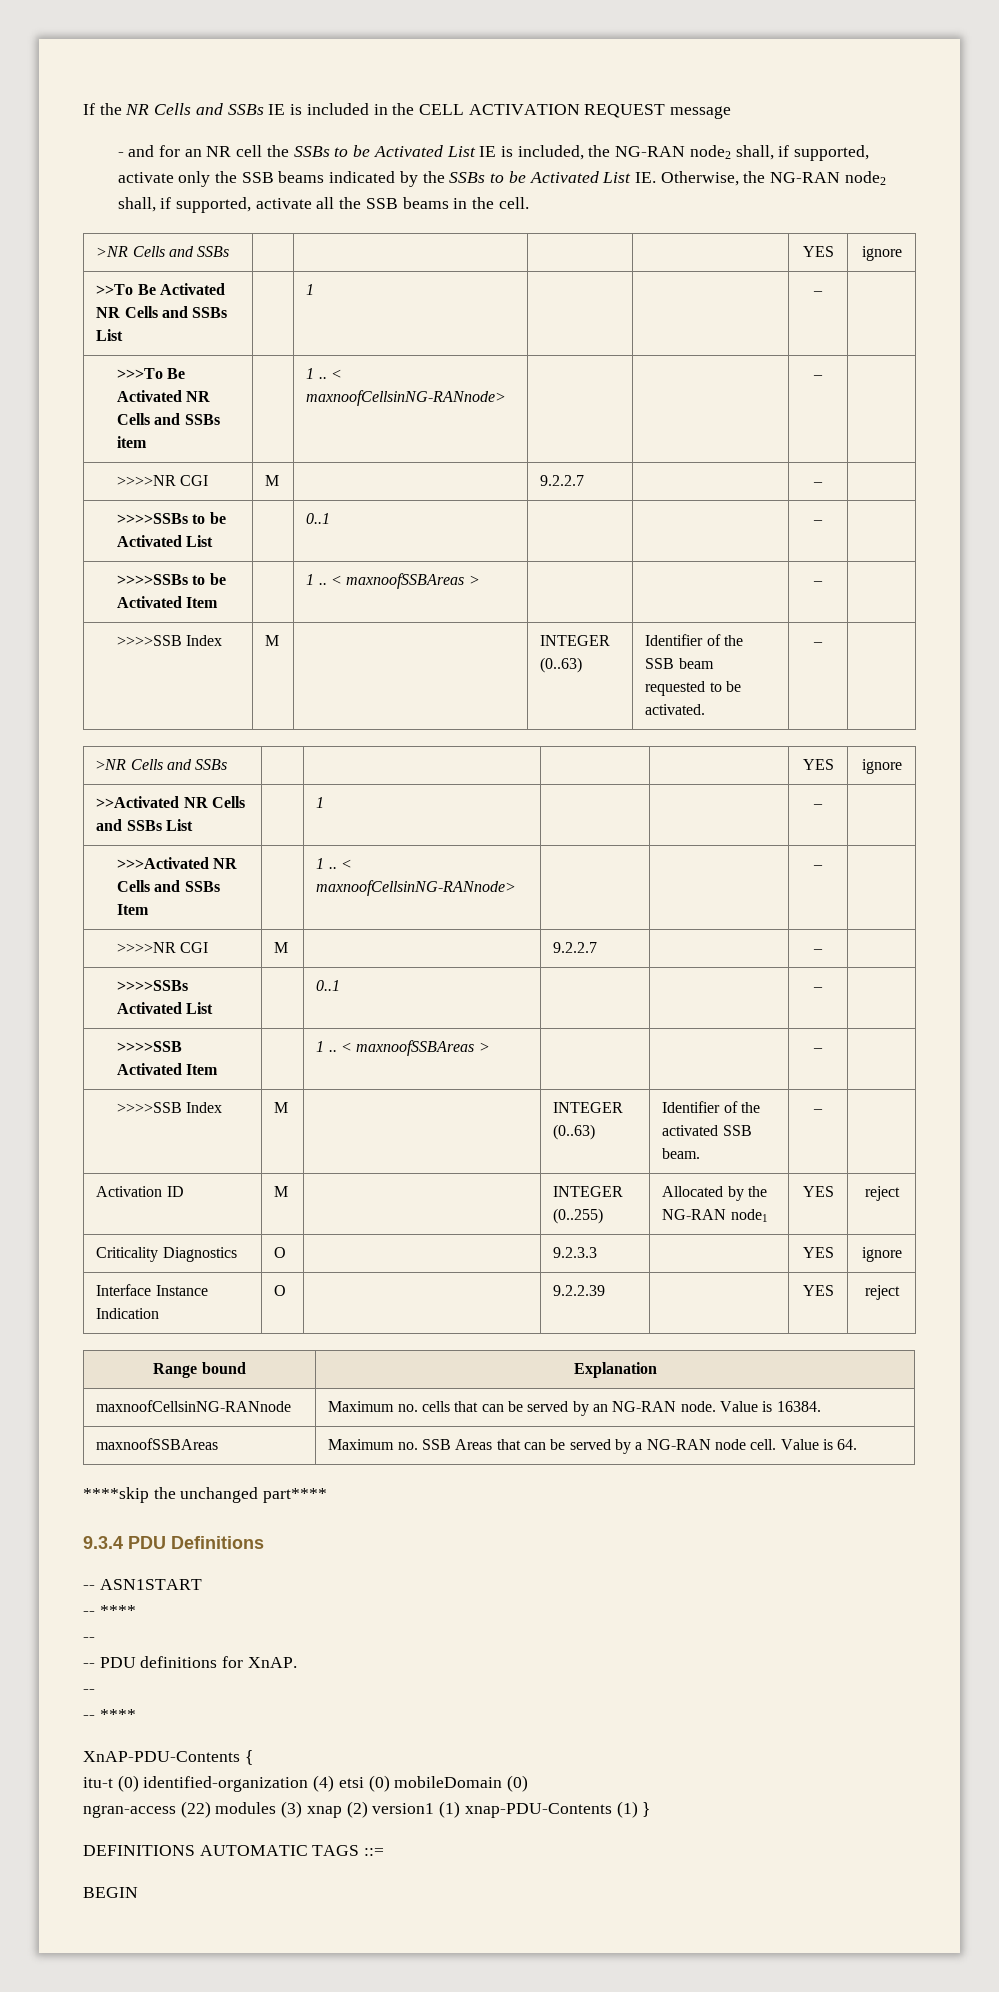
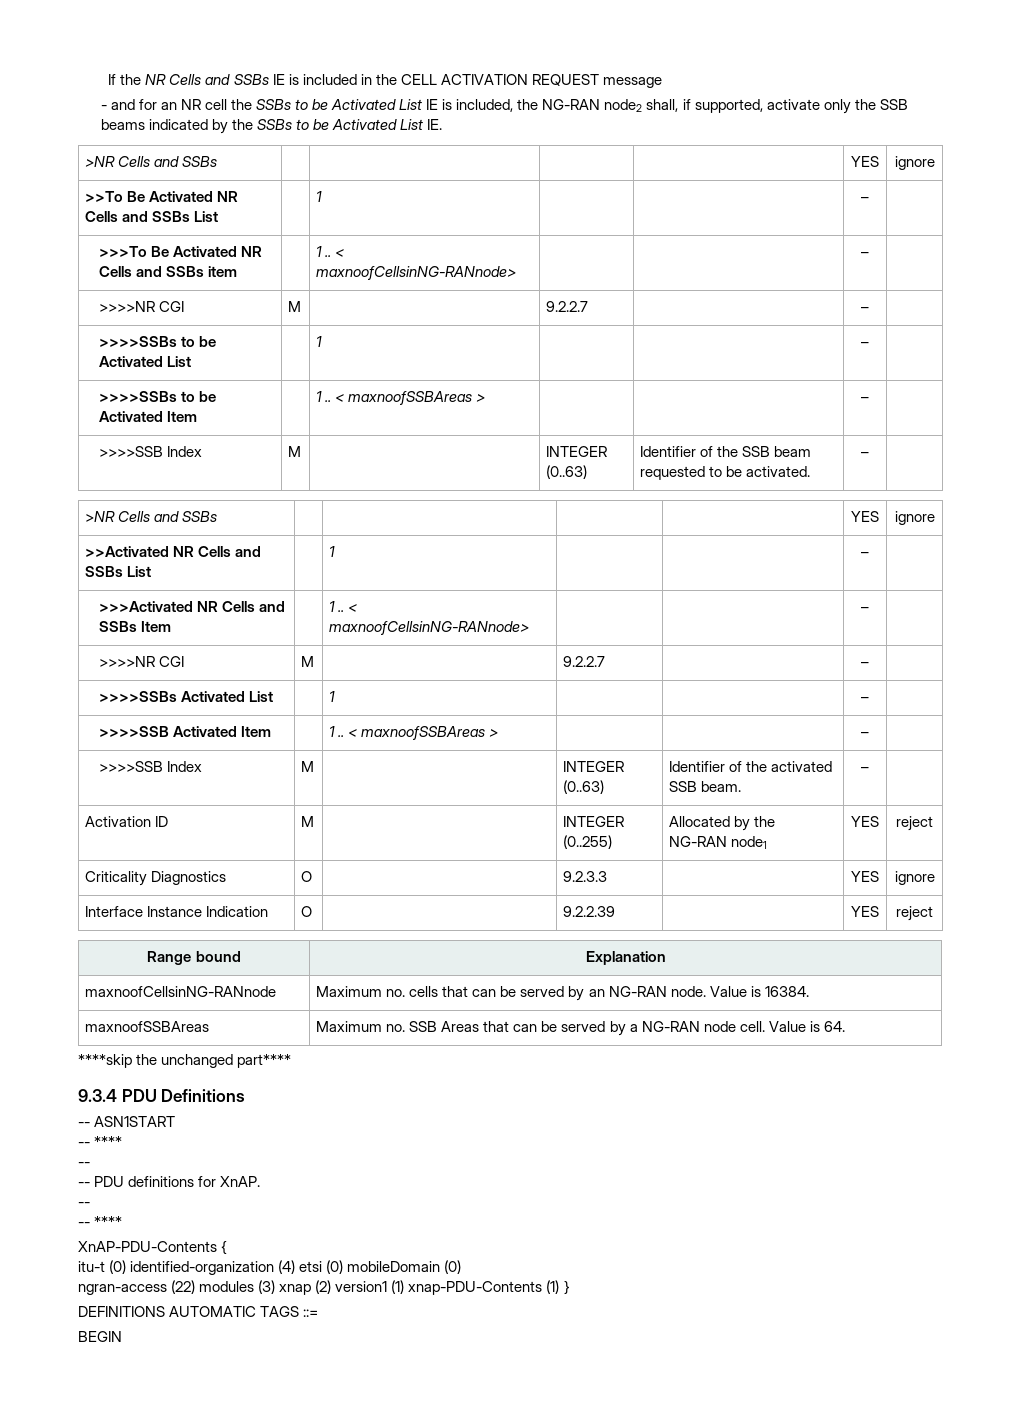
[660,171,886,186] [117,197,529,213] Otherwise, the NG-RAN node2 shall, if supported, activate all the SSB beams in the cell. -> (443, 124) none
[306,513,331,524] 0..1 -> [316,336,323,347] 1
[316,980,341,991] 0..1 -> [329,691,336,702] 1

